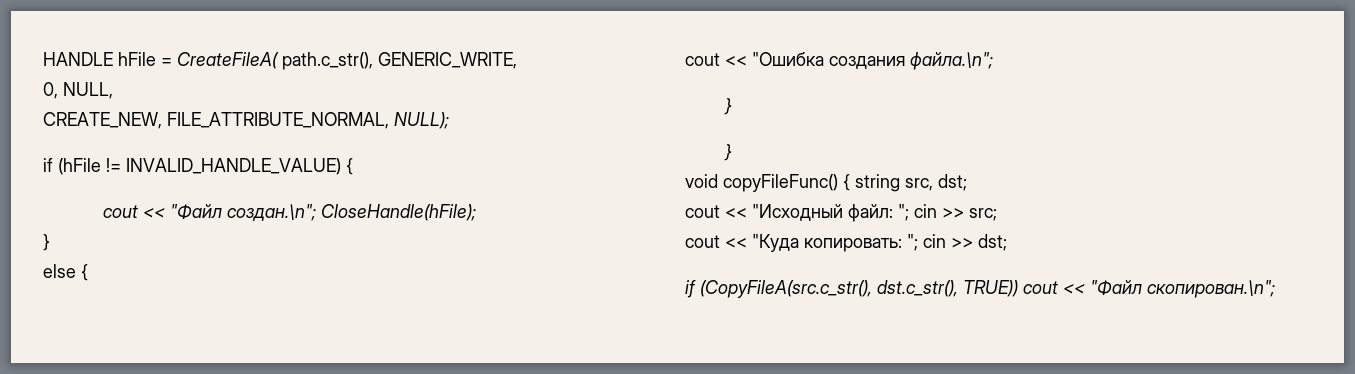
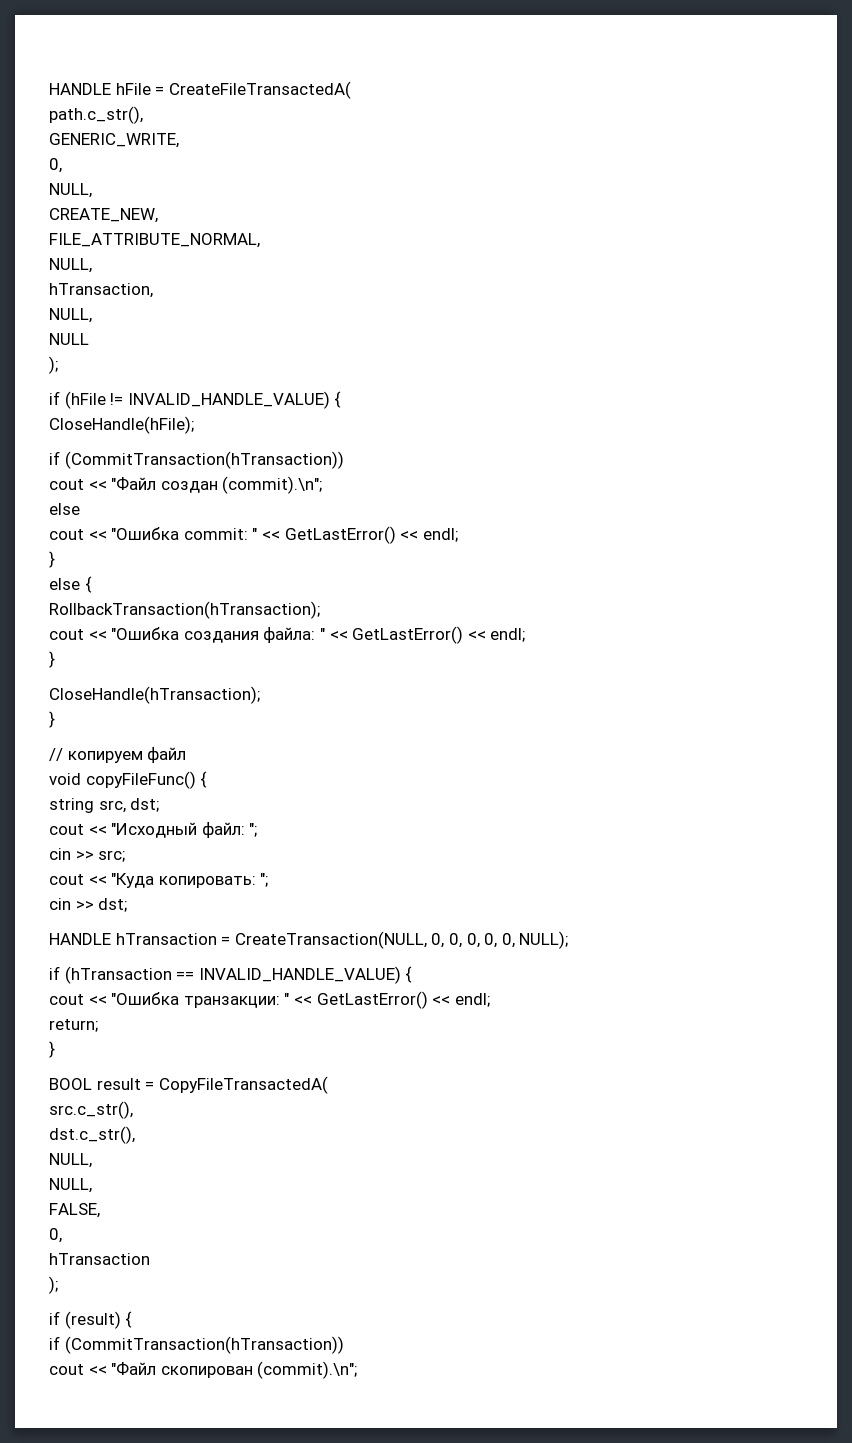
[177,52,279,69] CreateFileA( -> [168,81,351,99] CreateFileTransactedA( //
(373, 61) none -> (143, 115) //
(58, 90) none -> (62, 165) //
(162, 120) none -> (158, 215) //
[394,112,449,129] NULL); -> [49,258,92,273] [49,283,153,298] [49,308,92,323] [49,333,89,345] [49,356,58,374] // NULL, // hTransaction, // NULL, // NULL // );
[103,204,477,221] // cout << "Файл создан.\n"; CloseHandle(hFile); -> [49,416,194,434] [49,451,344,469] [49,476,323,494] [49,503,80,515] [49,526,458,544] // CloseHandle(hFile); // if (CommitTransaction(hTransaction)) // cout << "Файл создан (commit).\n"; // else // cout << "Ошибка commit: " << GetLastError() << endl;
(88, 272) none -> [49,601,320,619] // RollbackTransaction(hTransaction);
[910,52,993,70] [724,98,733,115] [724,144,733,161] файла.\n"; // } // } -> [263,626,526,644] [49,651,55,668] [49,686,260,704] [49,711,55,728] [49,747,187,763] файла: " << GetLastError() << endl; // } // CloseHandle(hTransaction); // } // // копируем файл
(850, 182) none -> (208, 779) //
(909, 212) none -> (258, 830) //
(918, 242) none -> (269, 880) //
[685,280,1275,298] if (CopyFileA(src.c_str(), dst.c_str(), TRUE)) cout << "Файл скопирован.\n"; -> [49,931,569,949] [49,966,413,984] [49,991,490,1009] [49,1019,98,1032] [49,1041,55,1058] [49,1076,328,1094] [49,1101,133,1119] [49,1126,135,1144] [49,1153,92,1168] [49,1178,92,1193] [49,1203,100,1218] [49,1228,62,1243] [49,1253,150,1265] [49,1276,58,1294] [49,1311,133,1329] [49,1336,344,1354] [49,1361,358,1379] HANDLE hTransaction = CreateTransaction(NULL, 0, 0, 0, 0, 0, NULL); // if (hTransaction == INVALID_HANDLE_VALUE) { // cout << "Ошибка транзакции: " << GetLastError() << endl; // return; // } // BOOL result = CopyFileTransactedA( // src.c_str(), // dst.c_str(), // NULL, // NULL, // FALSE, // 0, // hTransaction // ); // if (result) { // if (CommitTransaction(hTransaction)) // cout << "Файл скопирован (commit).\n";

